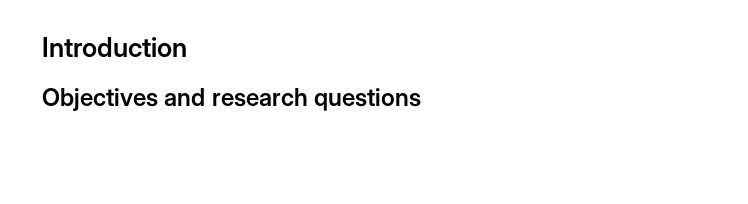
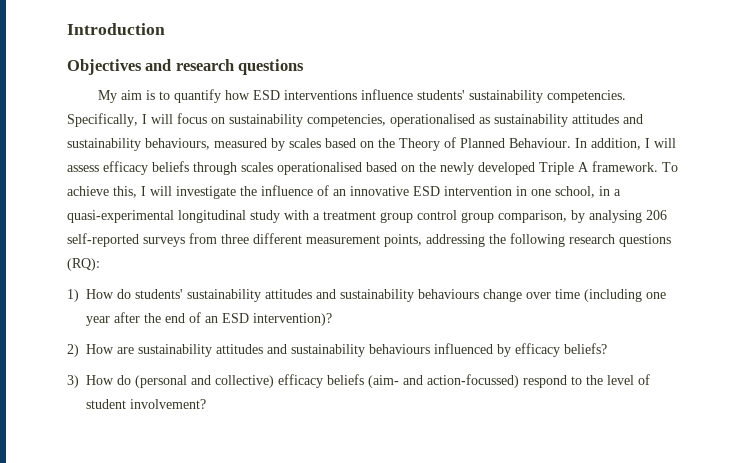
(422, 99) none -> [98,89,627,103] [67,113,643,127] [67,137,676,151] [67,161,678,175] [67,185,621,199] [67,210,667,223] [67,233,671,247] [67,258,100,271] [67,289,666,302] [86,312,332,326] [67,343,607,357] [67,374,650,388] [86,399,206,409] // My aim is to quantify how ESD interventions influence students' sustainability competencies. Specifically, I will focus on sustainability competencies, operationalised as sustainability attitudes and sustainability behaviours, measured by scales based on the Theory of Planned Behaviour. In addition, I will assess efficacy beliefs through scales operationalised based on the newly developed Triple A framework. To achieve this, I will investigate the influence of an innovative ESD intervention in one school, in a quasi-experimental longitudinal study with a treatment group control group comparison, by analysing 206 self-reported surveys from three different measurement points, addressing the following research questions (RQ): // 1) How do students' sustainability attitudes and sustainability behaviours change over time (including one year after the end of an ESD intervention)? // 2) How are sustainability attitudes and sustainability behaviours influenced by efficacy beliefs? // 3) How do (personal and collective) efficacy beliefs (aim- and action-focussed) respond to the level of student involvement?

